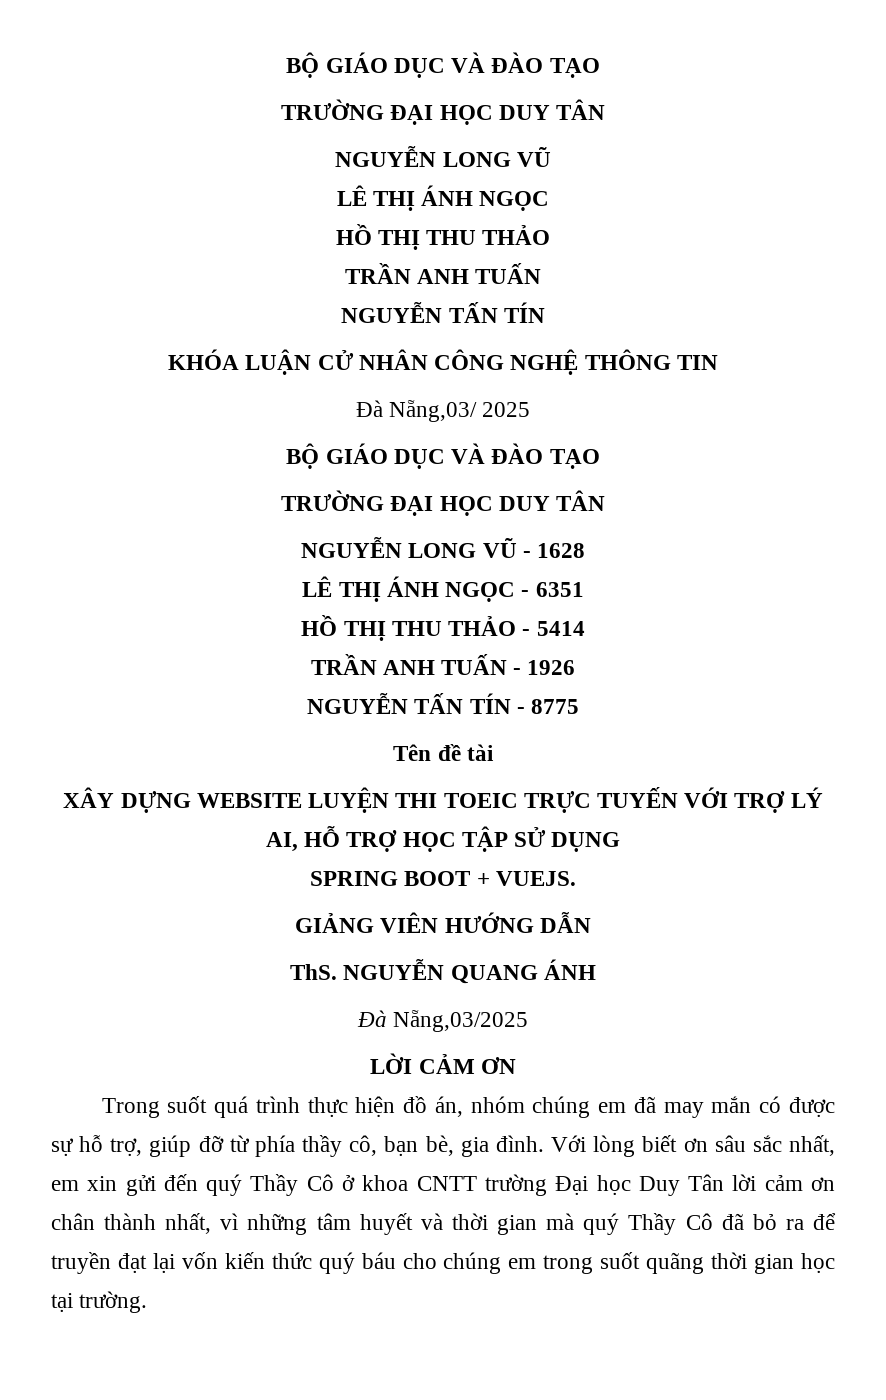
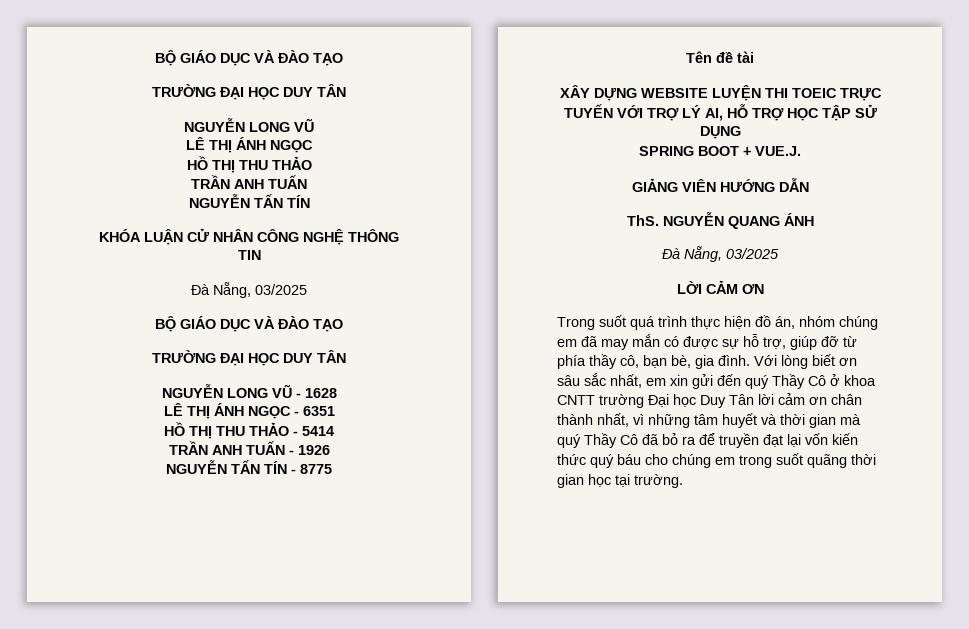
[388,400,531,422] Nẵng,03/ 2025 -> [213,282,307,298] Nẵng, 03/2025
[495,871,576,886] VUEJS. -> [755,146,801,156] VUE.J.
[393,1010,529,1032] Nẵng,03/2025 -> [684,246,779,262] Nẵng, 03/2025

